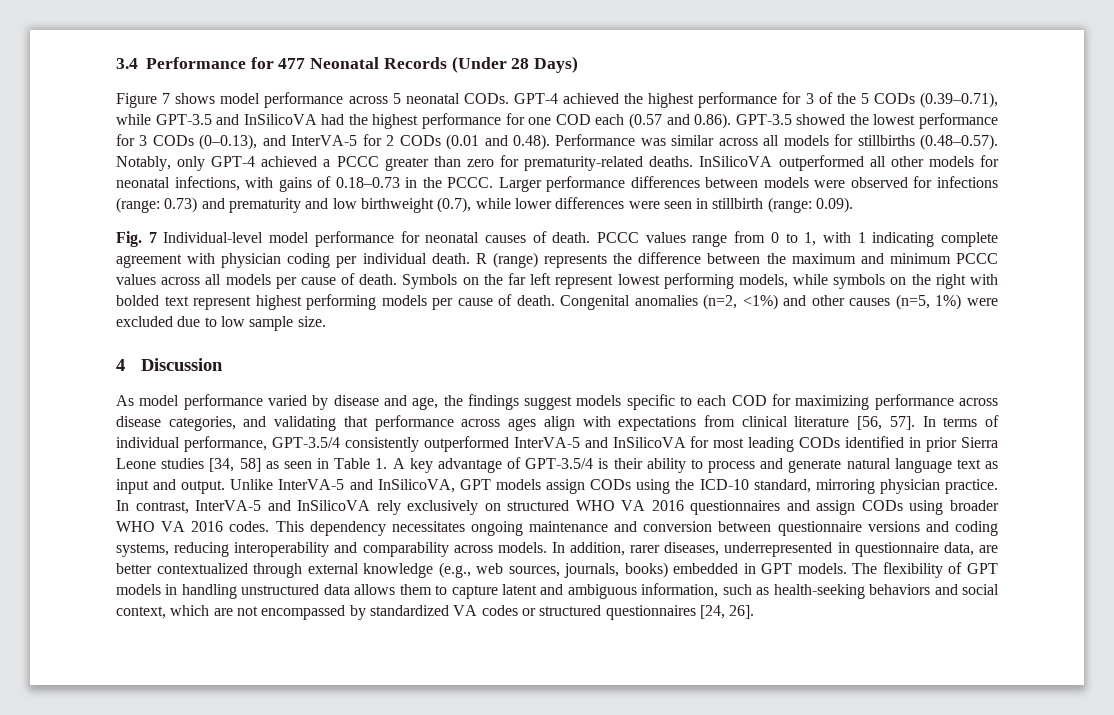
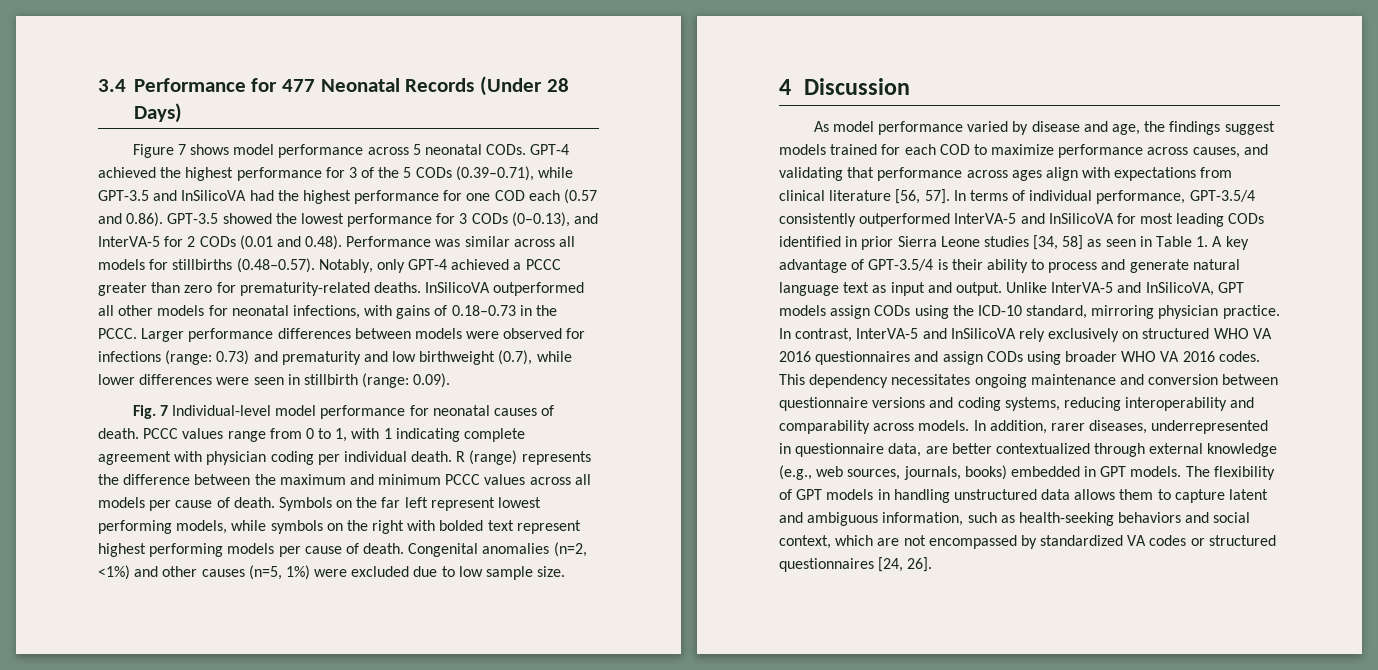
[626,394,998,410] [116,416,236,431] specific to each COD for maximizing performance across disease categories, -> [830,144,1240,158] trained for each COD to maximize performance across causes,

